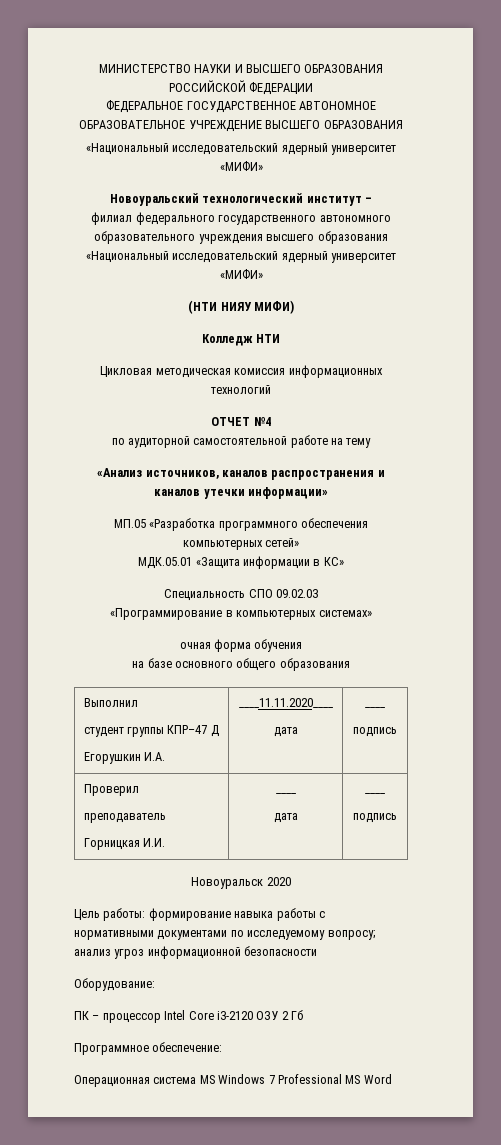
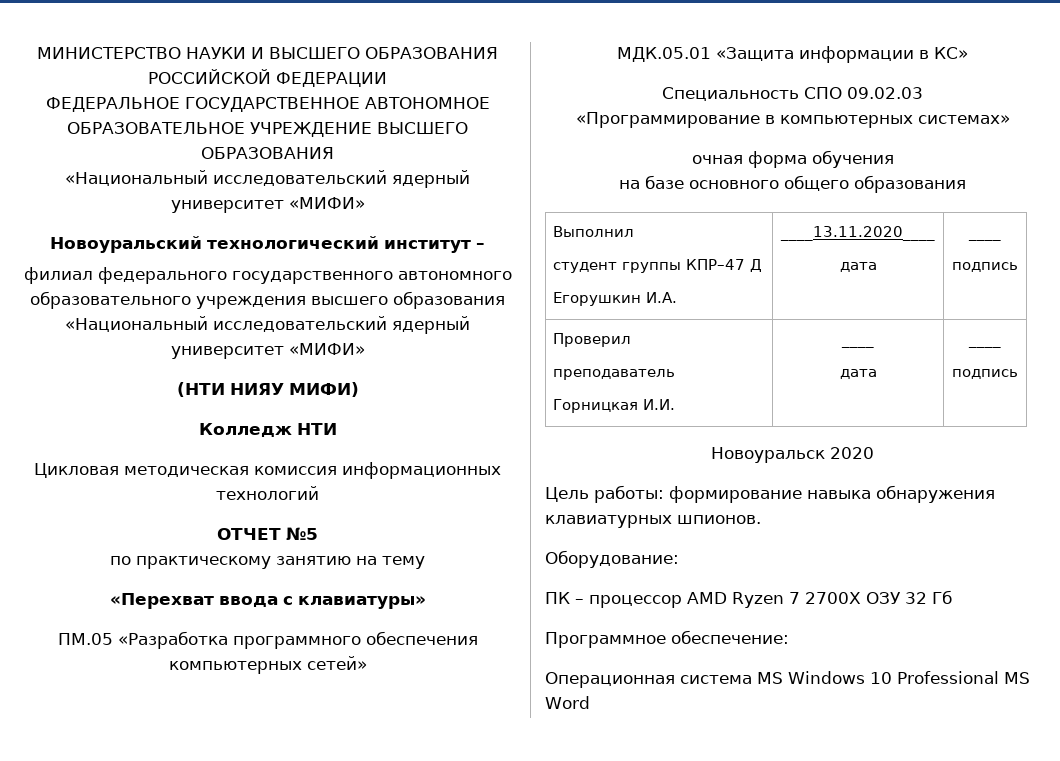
[253,417,271,426] [111,435,328,448] №4 // по аудиторной самостоятельной работе -> [286,527,318,540] [110,556,351,569] №5 // по практическому занятию
[97,468,385,480] [154,487,328,499] [113,519,146,528] «Анализ источников, каналов распространения и каналов утечки информации» // МП.05 -> [109,593,426,609] [57,633,113,645] «Перехват ввода с клавиатуры» // ПМ.05
[238,698,333,708] ____11.11.2020____ -> [780,226,935,241] ____13.11.2020____
[276,908,325,921] [74,930,375,940] [74,946,318,959] [74,978,155,991] [74,1010,289,1023] работы с нормативными документами по исследуемому вопросу; анализ угроз информационной безопасности // Оборудование: // ПК – процессор Intel Core i3-2120 ОЗУ 2 -> [876,485,995,503] [545,515,761,528] [545,550,679,568] [545,592,927,608] обнаружения клавиатурных шпионов. // Оборудование: // ПК – процессор AMD Ryzen 7 2700X ОЗУ 32
[268,1075,275,1084] 7 -> [870,672,892,684] 10

